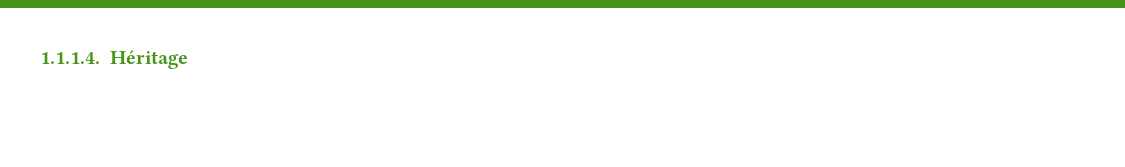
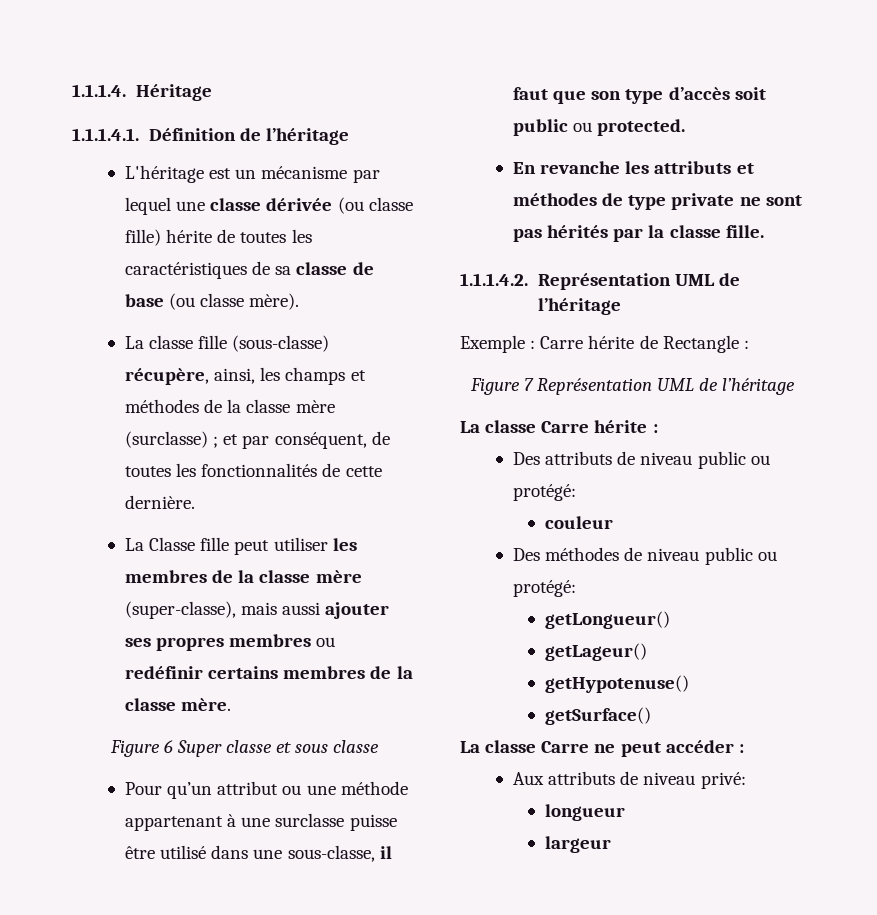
(188, 59) none -> [72,128,349,145] [125,165,380,183] [125,197,413,215] [125,229,312,246] [125,261,374,279] [125,293,300,310] [125,335,330,352] [125,367,366,385] [125,399,335,413] [125,431,390,449] [125,463,382,477] [125,495,196,509] [125,537,357,555] [125,570,362,583] [125,601,390,619] [125,634,336,651] [125,666,413,679] [125,698,232,711] [109,740,380,757] [125,781,408,799] [125,813,397,831] [125,845,392,862] [513,87,766,104] [513,119,686,136] [513,161,754,174] [513,193,802,210] [513,225,764,242] [460,273,740,290] [537,298,621,315] [460,335,749,353] [469,378,796,395] [460,420,658,433] [513,451,770,469] [513,484,577,501] [545,516,614,529] [513,547,777,565] [513,580,577,597] [545,611,671,629] [545,643,648,661] [545,675,690,693] [545,707,652,725] [460,740,744,757] [513,771,746,789] [545,804,626,821] [545,836,612,853] // 1.1.1.4.1. Définition de l’héritage // L'héritage est un mécanisme par lequel une classe dérivée (ou classe fille) hérite de toutes les caractéristiques de sa classe de base (ou classe mère). // La classe fille (sous-classe) récupère, ainsi, les champs et méthodes de la classe mère (surclasse) ; et par conséquent, de toutes les fonctionnalités de cette dernière. // La Classe fille peut utiliser les membres de la classe mère (super-classe), mais aussi ajouter ses propres membres ou redéfinir certains membres de la classe mère. // Figure 6 Super classe et sous classe // Pour qu’un attribut ou une méthode appartenant à une surclasse puisse être utilisé dans une sous-classe, il faut que son type d’accès soit public ou protected. // En revanche les attributs et méthodes de type private ne sont pas hérités par la classe fille. // 1.1.1.4.2. Représentation UML de l’héritage // Exemple : Carre hérite de Rectangle : // Figure 7 Représentation UML de l’héritage // La classe Carre hérite : // Des attributs de niveau public ou protégé: // couleur // Des méthodes de niveau public ou protégé: // getLongueur() // getLageur() // getHypotenuse() // getSurface() // La classe Carre ne peut accéder : // Aux attributs de niveau privé: // longueur // largeur

